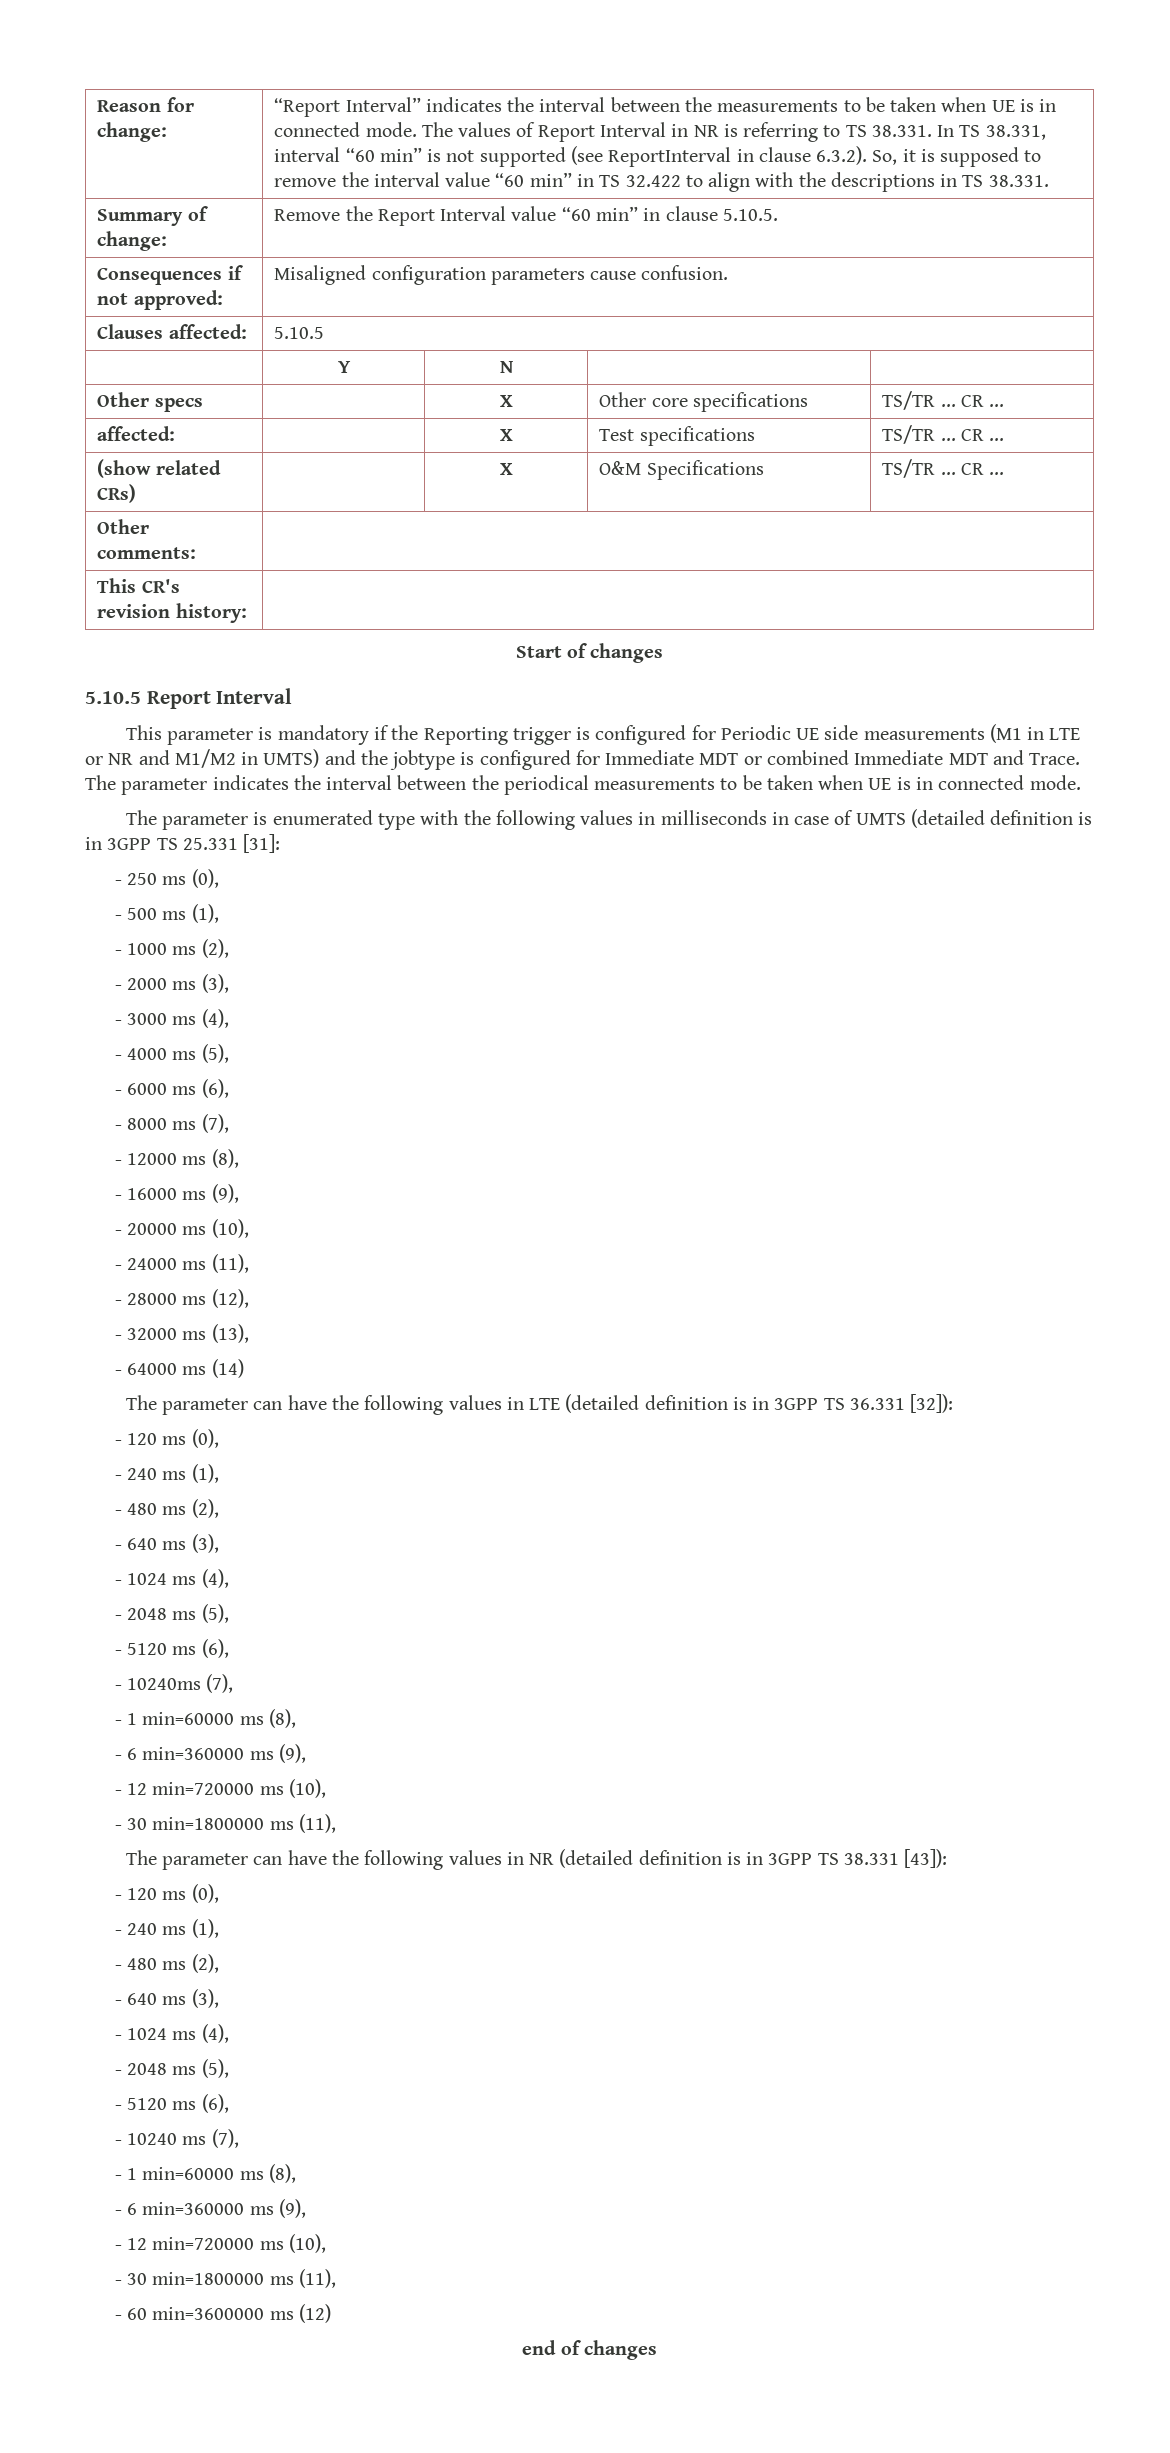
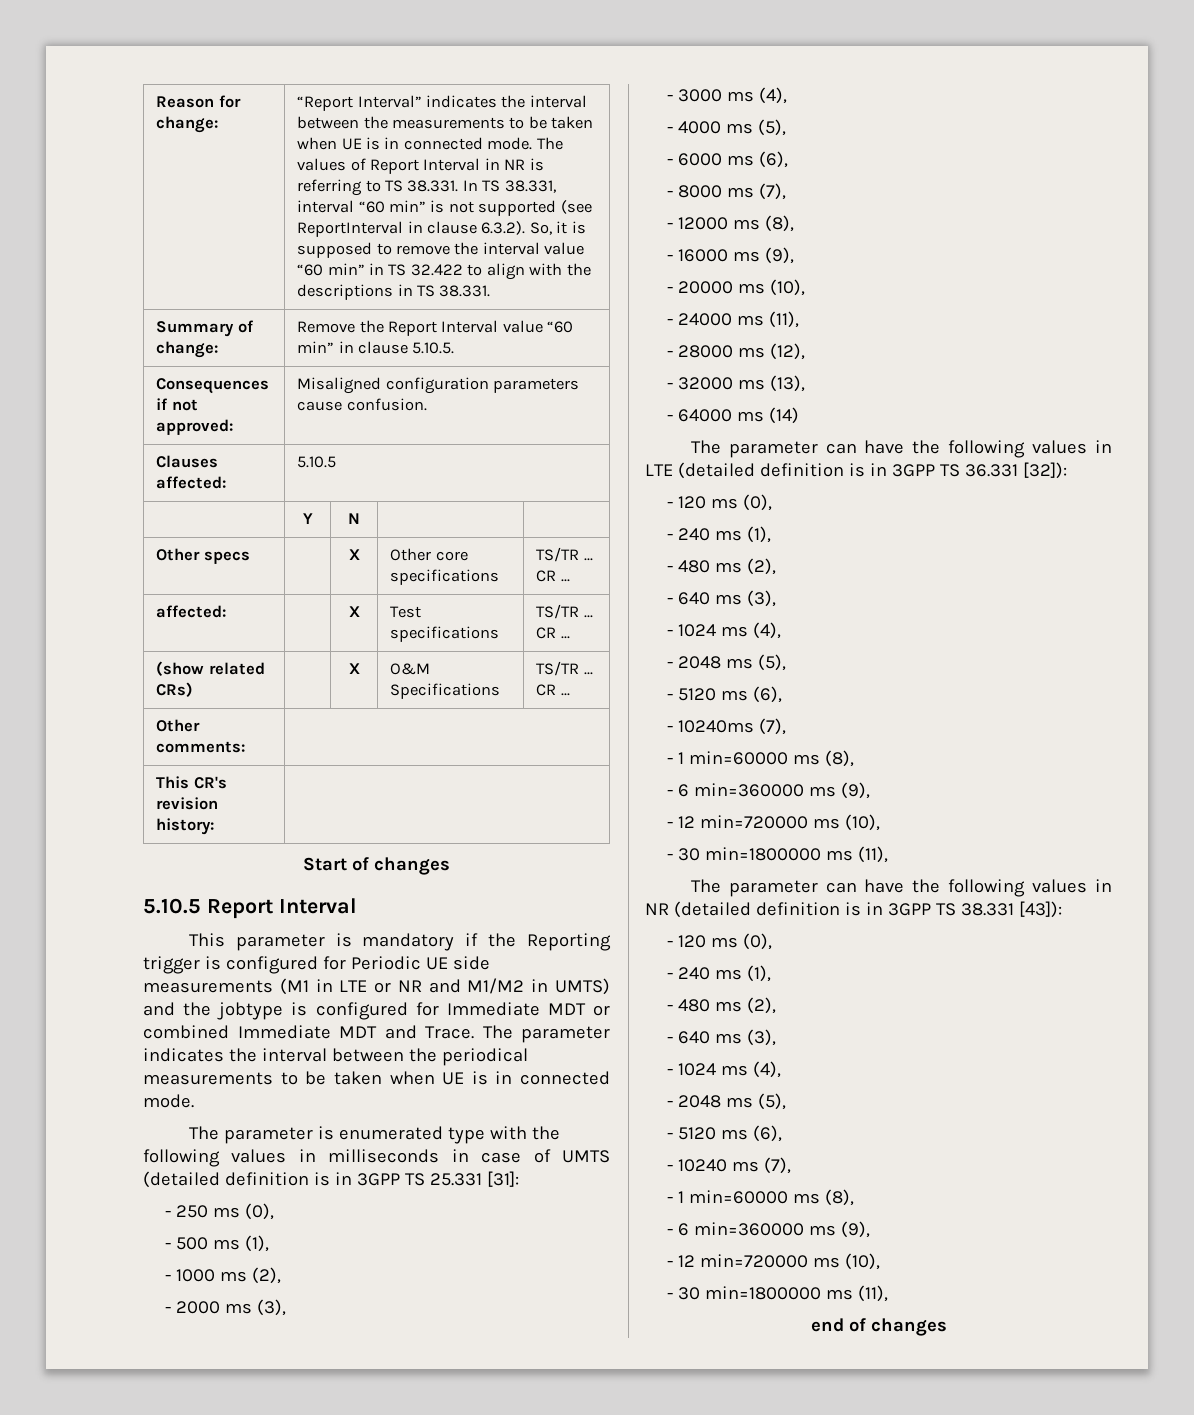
[114,2304,331,2323] // - 60 min=3600000 ms (12) -> (889, 1293) none

